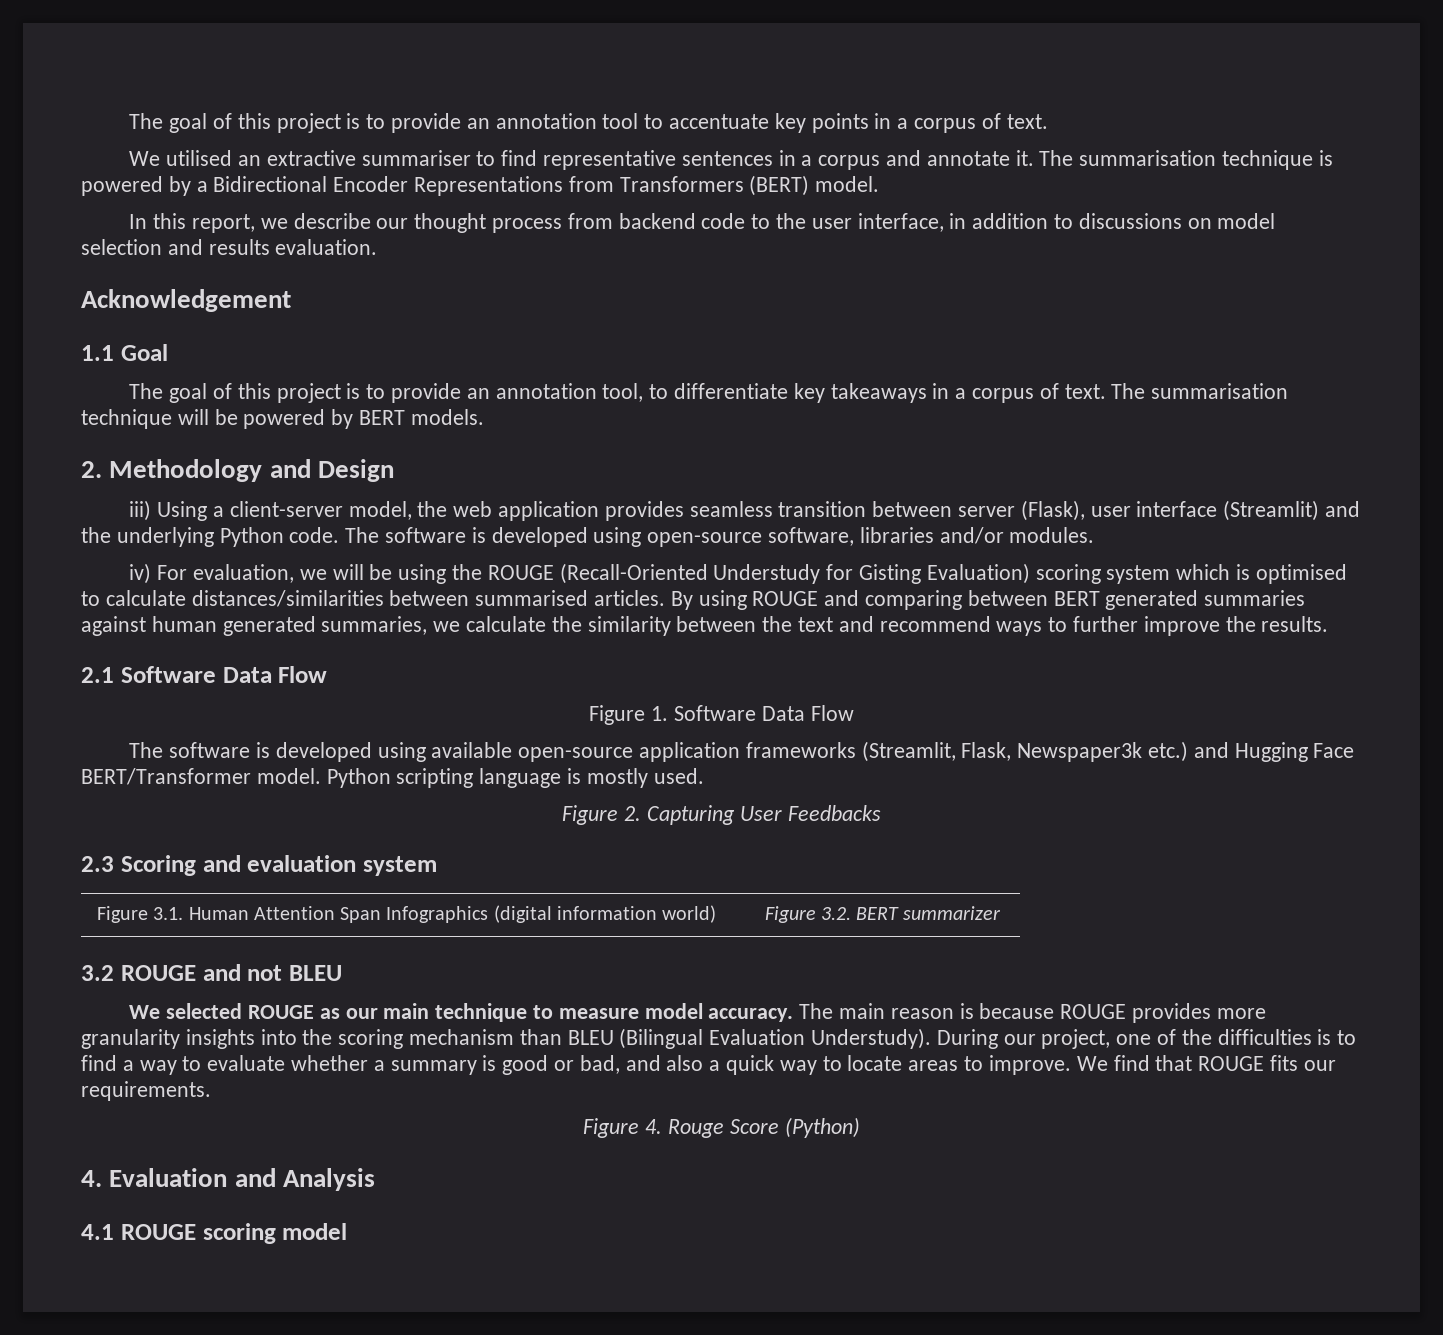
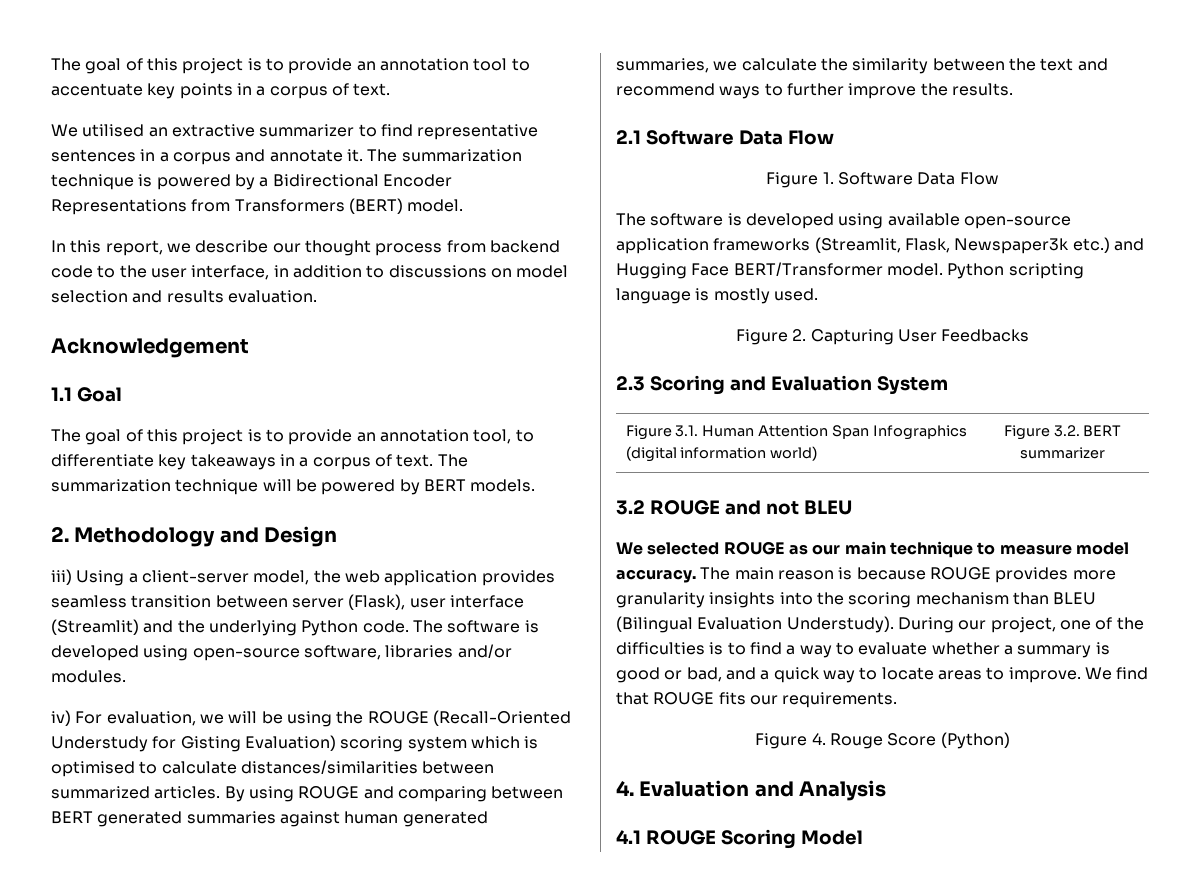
[361,150,471,166] summariser -> [259,124,355,137] summarizer
[1079,150,1217,166] summarisation -> [401,149,522,162] summarization
[1151,383,1289,399] summarisation -> [51,479,171,492] summarization
[475,590,589,606] summarised -> [51,786,150,799] summarized
[247,855,437,876] evaluation system -> [770,375,948,395] Evaluation System
[666,1055,704,1071] also -> (756, 673) none
[202,1223,348,1244] scoring model -> [720,829,863,849] Scoring Model

